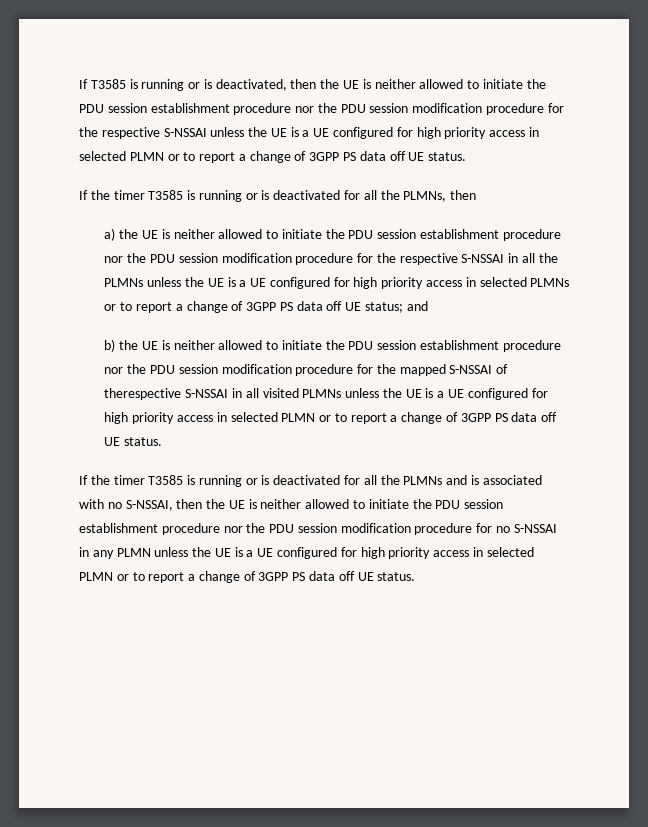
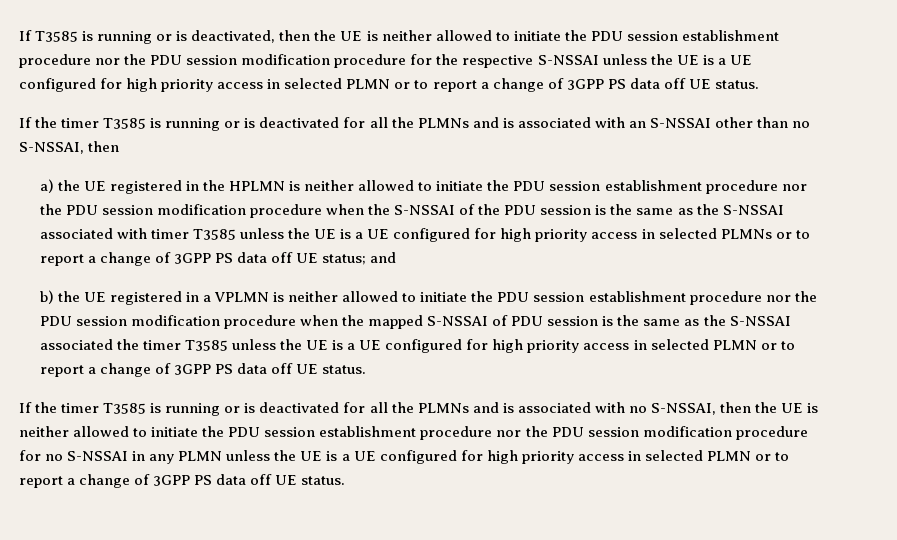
[403,191,447,202] PLMNs, -> [417,117,811,128] [19,142,84,154] PLMNs and is associated with an S-NSSAI other than no S-NSSAI,
(158, 234) none -> [109,180,286,194] registered in the HPLMN
[357,253,558,265] [104,278,144,287] for the respective S-NSSAI in all the PLMNs -> [326,204,784,215] [39,228,236,240] when the S-NSSAI of the PDU session is the same as the S-NSSAI associated with timer T3585
(158, 345) none -> [109,291,270,305] registered in a VPLMN
[357,364,374,374] for -> [299,315,338,326] when
[104,388,342,400] therespective S-NSSAI in all visited PLMNs -> [511,315,791,326] [39,339,228,351] PDU session is the same as the S-NSSAI associated the timer T3585

